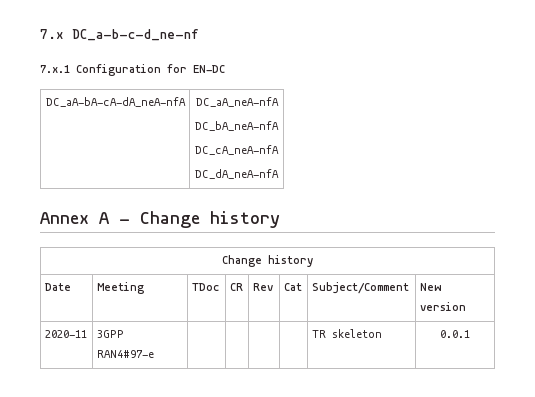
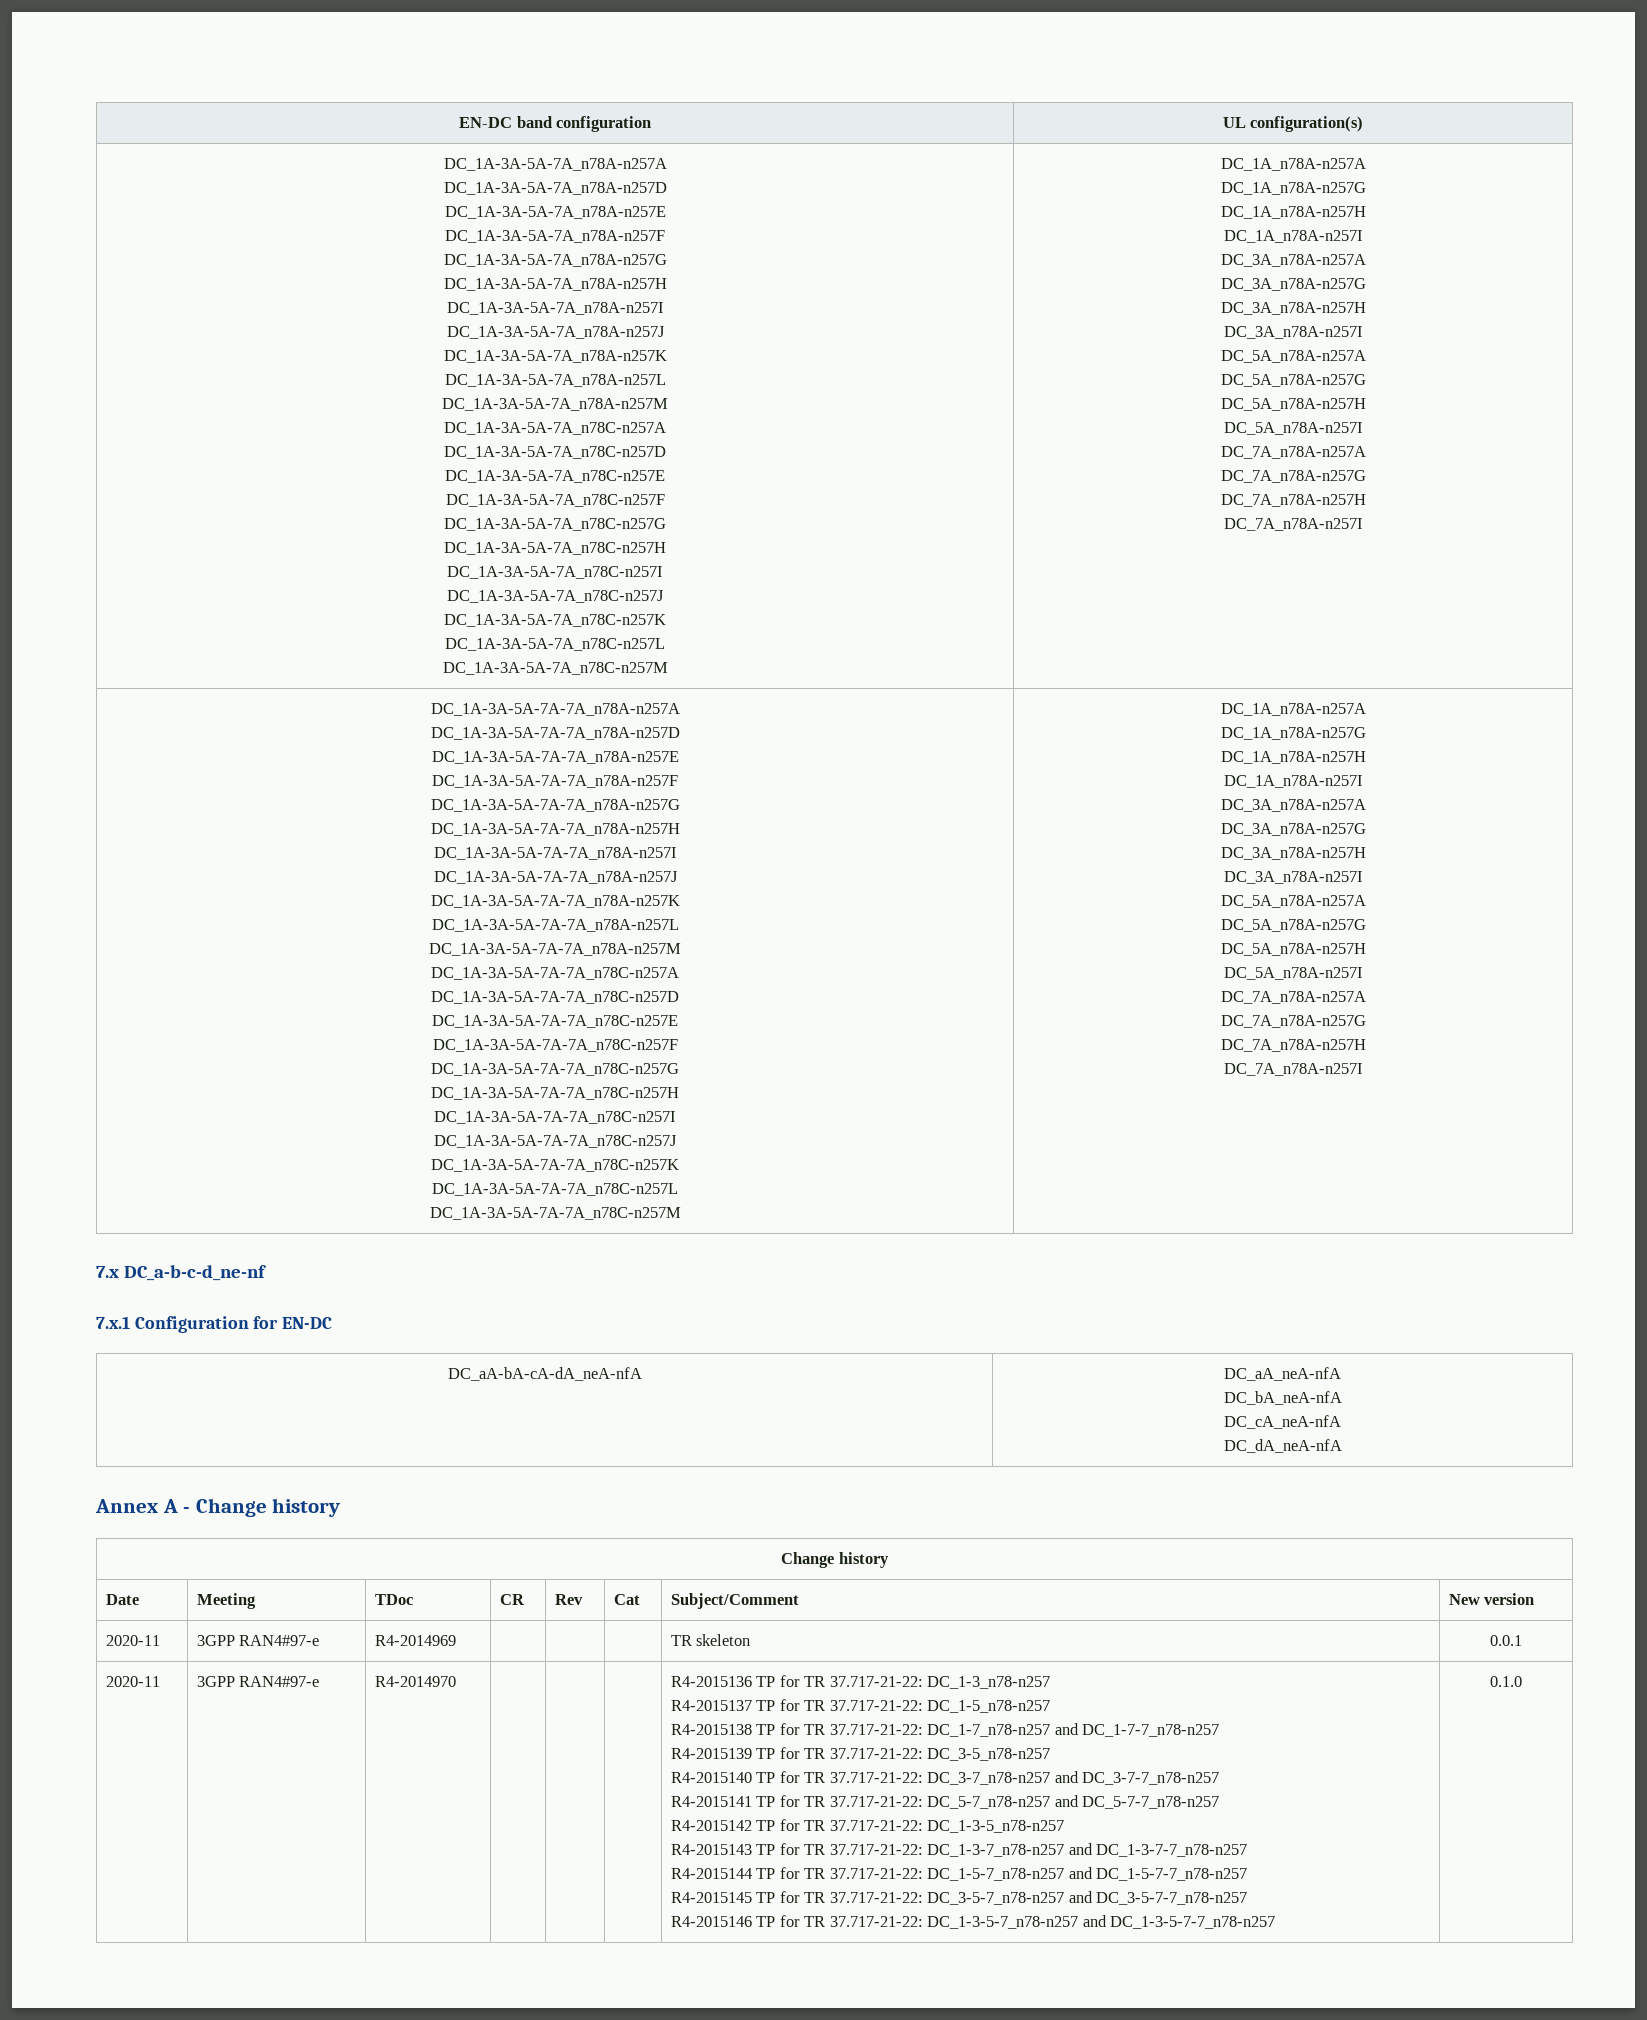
(40, 34) none -> [459,116,651,132] [1222,116,1364,132] [443,158,667,171] [443,182,667,195] [444,206,666,219] [445,230,665,243] [443,254,667,267] [443,278,667,291] [446,302,664,315] [446,326,665,339] [443,350,667,363] [444,374,666,387] [442,398,668,411] [444,422,666,435] [444,446,666,459] [445,470,665,483] [445,494,665,507] [444,518,666,531] [444,542,666,555] [447,566,663,579] [447,590,664,603] [444,614,666,627] [445,638,665,651] [442,662,668,675] [1220,158,1366,171] [1220,182,1366,195] [1220,206,1366,219] [1223,230,1363,243] [1220,254,1366,267] [1220,278,1366,291] [1220,302,1366,315] [1223,326,1363,339] [1220,350,1366,363] [1220,374,1366,387] [1220,398,1366,411] [1223,422,1363,435] [1220,446,1366,459] [1220,470,1366,483] [1220,494,1366,507] [1223,518,1363,531] [430,703,680,716] [430,727,680,740] [431,751,679,764] [432,775,678,788] [430,799,680,812] [430,823,680,836] [433,847,677,860] [433,871,678,884] [430,895,680,908] [431,919,679,932] [429,943,681,956] [431,967,679,980] [431,991,679,1004] [432,1015,678,1028] [432,1039,678,1052] [431,1063,679,1076] [431,1087,679,1100] [434,1111,676,1124] [434,1135,677,1148] [431,1159,679,1172] [432,1183,678,1196] [429,1207,681,1220] [1220,703,1366,716] [1220,727,1366,740] [1220,751,1366,764] [1223,775,1363,788] [1220,799,1366,812] [1220,823,1366,836] [1220,847,1366,860] [1223,871,1363,884] [1220,895,1366,908] [1220,919,1366,932] [1220,943,1366,956] [1223,967,1363,980] [1220,991,1366,1004] [1220,1015,1366,1028] [1220,1039,1366,1052] [1223,1063,1363,1076] EN-DC band configuration | UL configuration(s) // DC_1A-3A-5A-7A_n78A-n257A // DC_1A-3A-5A-7A_n78A-n257D // DC_1A-3A-5A-7A_n78A-n257E // DC_1A-3A-5A-7A_n78A-n257F // DC_1A-3A-5A-7A_n78A-n257G // DC_1A-3A-5A-7A_n78A-n257H // DC_1A-3A-5A-7A_n78A-n257I // DC_1A-3A-5A-7A_n78A-n257J // DC_1A-3A-5A-7A_n78A-n257K // DC_1A-3A-5A-7A_n78A-n257L // DC_1A-3A-5A-7A_n78A-n257M // DC_1A-3A-5A-7A_n78C-n257A // DC_1A-3A-5A-7A_n78C-n257D // DC_1A-3A-5A-7A_n78C-n257E // DC_1A-3A-5A-7A_n78C-n257F // DC_1A-3A-5A-7A_n78C-n257G // DC_1A-3A-5A-7A_n78C-n257H // DC_1A-3A-5A-7A_n78C-n257I // DC_1A-3A-5A-7A_n78C-n257J // DC_1A-3A-5A-7A_n78C-n257K // DC_1A-3A-5A-7A_n78C-n257L // DC_1A-3A-5A-7A_n78C-n257M | DC_1A_n78A-n257A // DC_1A_n78A-n257G // DC_1A_n78A-n257H // DC_1A_n78A-n257I // DC_3A_n78A-n257A // DC_3A_n78A-n257G // DC_3A_n78A-n257H // DC_3A_n78A-n257I // DC_5A_n78A-n257A // DC_5A_n78A-n257G // DC_5A_n78A-n257H // DC_5A_n78A-n257I // DC_7A_n78A-n257A // DC_7A_n78A-n257G // DC_7A_n78A-n257H // DC_7A_n78A-n257I // DC_1A-3A-5A-7A-7A_n78A-n257A // DC_1A-3A-5A-7A-7A_n78A-n257D // DC_1A-3A-5A-7A-7A_n78A-n257E // DC_1A-3A-5A-7A-7A_n78A-n257F // DC_1A-3A-5A-7A-7A_n78A-n257G // DC_1A-3A-5A-7A-7A_n78A-n257H // DC_1A-3A-5A-7A-7A_n78A-n257I // DC_1A-3A-5A-7A-7A_n78A-n257J // DC_1A-3A-5A-7A-7A_n78A-n257K // DC_1A-3A-5A-7A-7A_n78A-n257L // DC_1A-3A-5A-7A-7A_n78A-n257M // DC_1A-3A-5A-7A-7A_n78C-n257A // DC_1A-3A-5A-7A-7A_n78C-n257D // DC_1A-3A-5A-7A-7A_n78C-n257E // DC_1A-3A-5A-7A-7A_n78C-n257F // DC_1A-3A-5A-7A-7A_n78C-n257G // DC_1A-3A-5A-7A-7A_n78C-n257H // DC_1A-3A-5A-7A-7A_n78C-n257I // DC_1A-3A-5A-7A-7A_n78C-n257J // DC_1A-3A-5A-7A-7A_n78C-n257K // DC_1A-3A-5A-7A-7A_n78C-n257L // DC_1A-3A-5A-7A-7A_n78C-n257M | DC_1A_n78A-n257A // DC_1A_n78A-n257G // DC_1A_n78A-n257H // DC_1A_n78A-n257I // DC_3A_n78A-n257A // DC_3A_n78A-n257G // DC_3A_n78A-n257H // DC_3A_n78A-n257I // DC_5A_n78A-n257A // DC_5A_n78A-n257G // DC_5A_n78A-n257H // DC_5A_n78A-n257I // DC_7A_n78A-n257A // DC_7A_n78A-n257G // DC_7A_n78A-n257H // DC_7A_n78A-n257I //
(154, 354) none -> [374,1635,456,1646] R4-2014969
(471, 334) none -> [105,1676,160,1687] [196,1676,320,1687] [374,1676,456,1687] [670,1675,1051,1689] [670,1699,1051,1713] [670,1723,1220,1737] [670,1747,1051,1761] [670,1771,1220,1785] [670,1795,1220,1809] [670,1819,1065,1833] [670,1843,1248,1857] [670,1867,1248,1881] [670,1891,1248,1905] [670,1915,1276,1929] [1490,1676,1522,1687] // 2020-11 | 3GPP RAN4#97-e | R4-2014970 | | | | R4-2015136 TP for TR 37.717-21-22: DC_1-3_n78-n257 // R4-2015137 TP for TR 37.717-21-22: DC_1-5_n78-n257 // R4-2015138 TP for TR 37.717-21-22: DC_1-7_n78-n257 and DC_1-7-7_n78-n257 // R4-2015139 TP for TR 37.717-21-22: DC_3-5_n78-n257 // R4-2015140 TP for TR 37.717-21-22: DC_3-7_n78-n257 and DC_3-7-7_n78-n257 // R4-2015141 TP for TR 37.717-21-22: DC_5-7_n78-n257 and DC_5-7-7_n78-n257 // R4-2015142 TP for TR 37.717-21-22: DC_1-3-5_n78-n257 // R4-2015143 TP for TR 37.717-21-22: DC_1-3-7_n78-n257 and DC_1-3-7-7_n78-n257 // R4-2015144 TP for TR 37.717-21-22: DC_1-5-7_n78-n257 and DC_1-5-7-7_n78-n257 // R4-2015145 TP for TR 37.717-21-22: DC_3-5-7_n78-n257 and DC_3-5-7-7_n78-n257 // R4-2015146 TP for TR 37.717-21-22: DC_1-3-5-7_n78-n257 and DC_1-3-5-7-7_n78-n257 | 0.1.0

